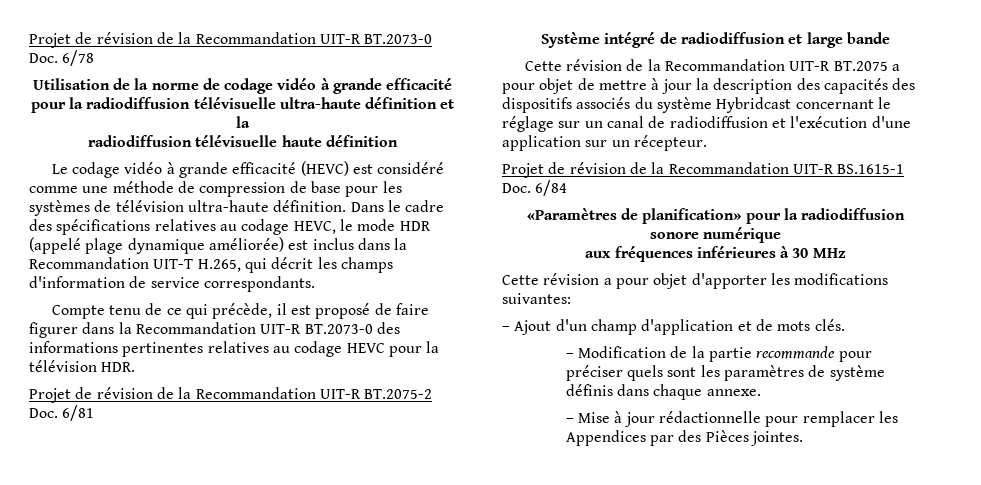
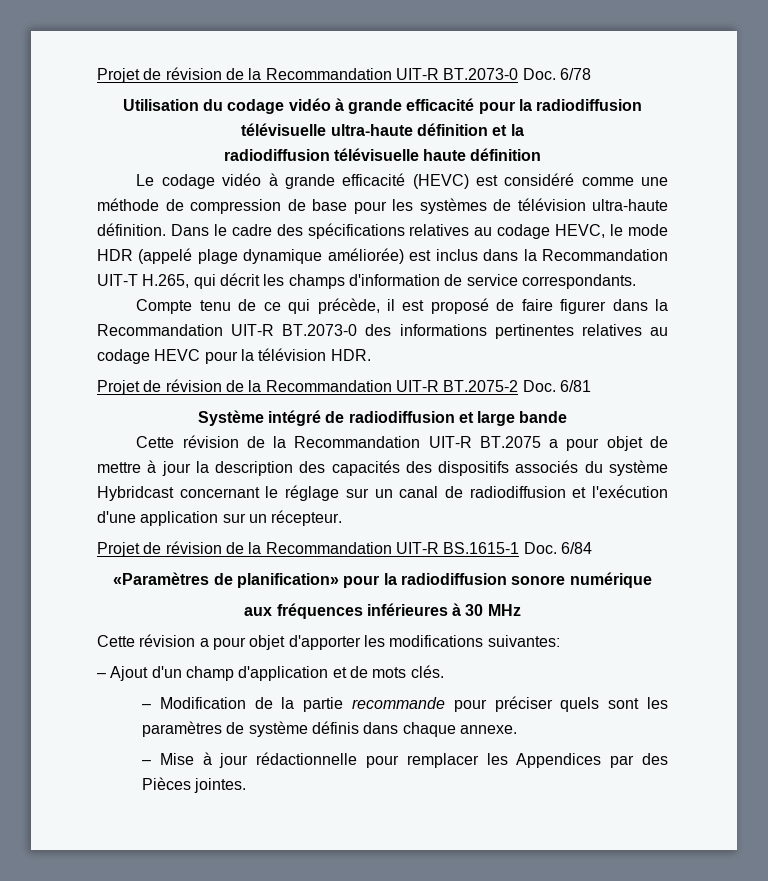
[112,78,220,90] de la norme de -> [202,99,223,111] du

